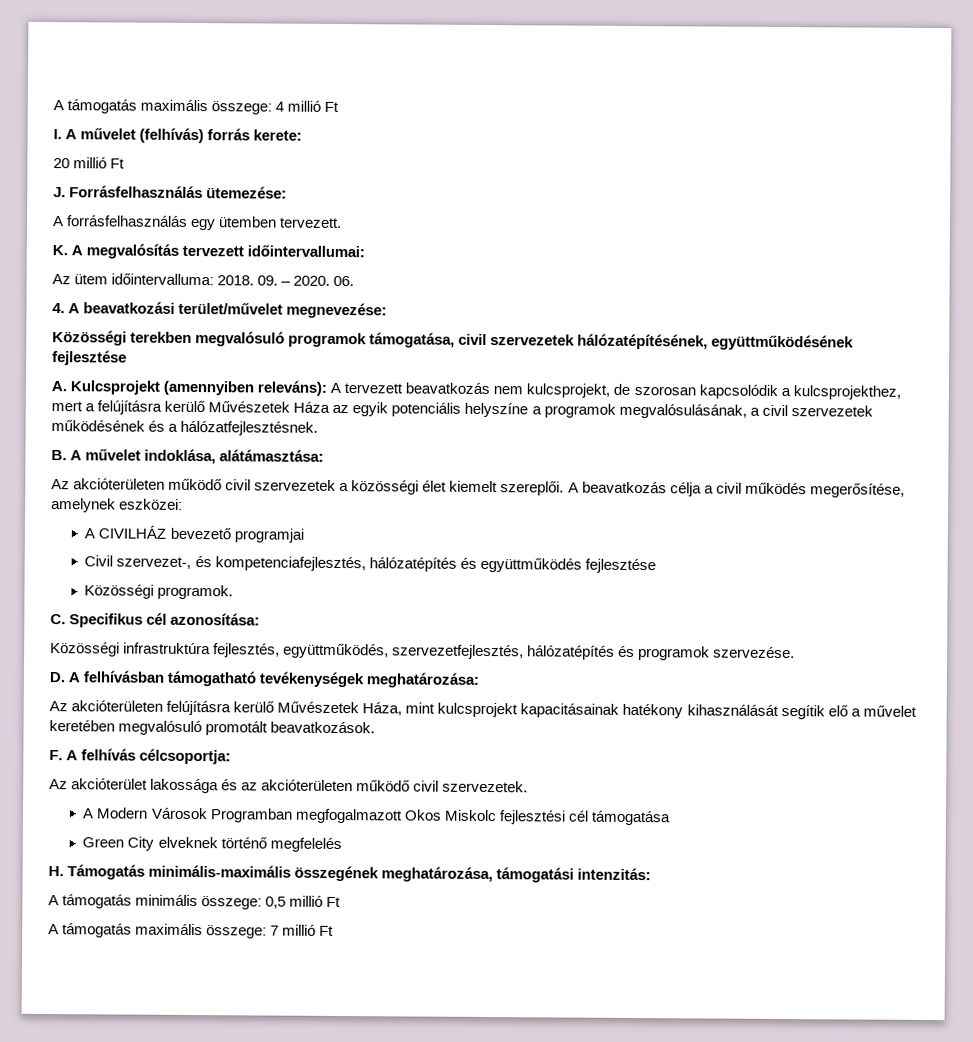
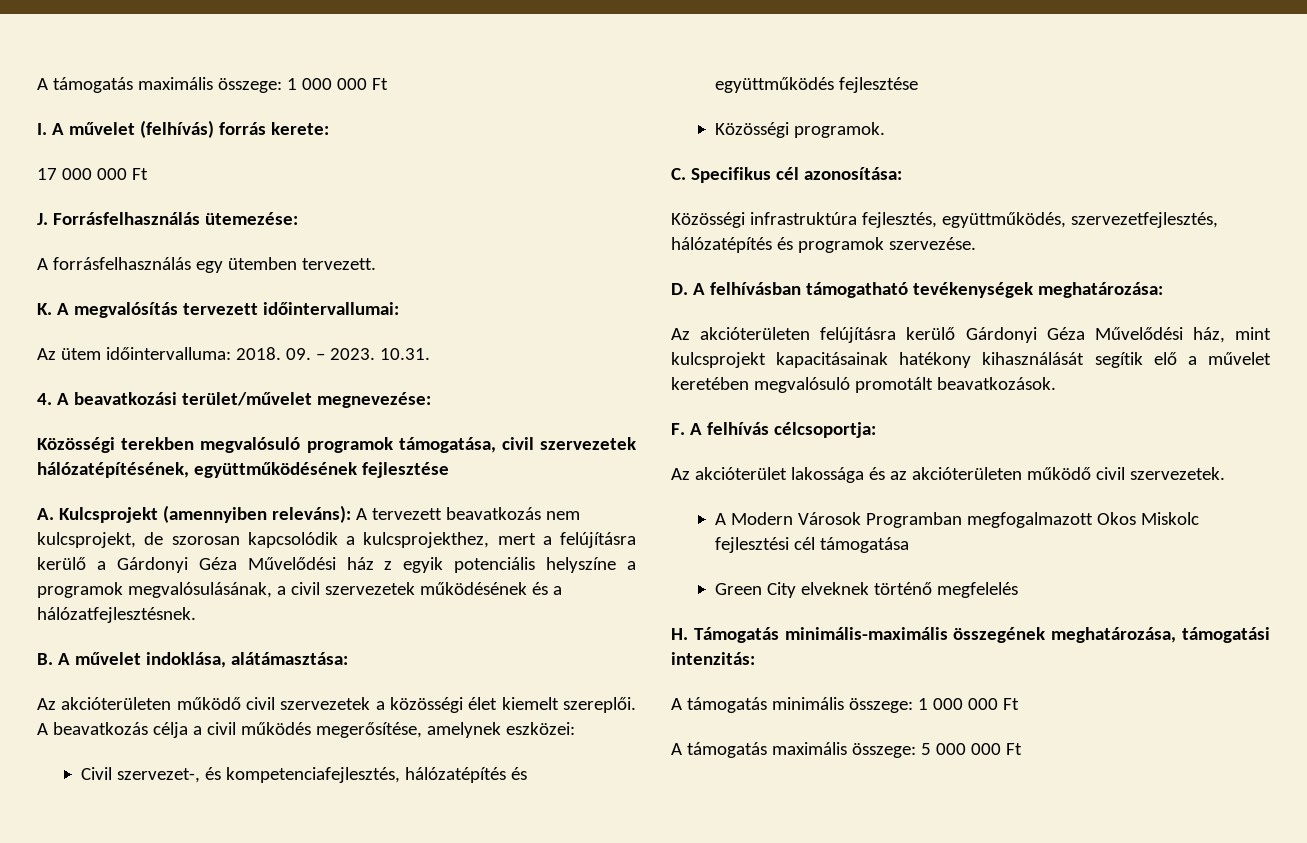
[53,99,322,115] A támogatás maximális összege: 4 millió -> [37,77,367,93] A támogatás maximális összege: 1 000 000
[53,157,108,169] 20 millió -> [37,168,127,180] 17 000 000
[293,275,355,287] 2020. 06. -> [329,348,430,360] 2023. 10.31.
[208,400,350,414] Művészetek Háza az -> [96,557,393,573] a Gárdonyi Géza Művelődési ház z
[84,525,304,543] // A CIVILHÁZ bevezető programjai -> (575, 728) none
[277,700,403,716] Művészetek Háza, -> [965,327,1225,343] Gárdonyi Géza Művelődési ház,
[265,895,324,909] 0,5 millió -> [917,698,998,710] 1 000 000
[270,924,317,936] 7 millió -> [920,743,1001,755] 5 000 000

